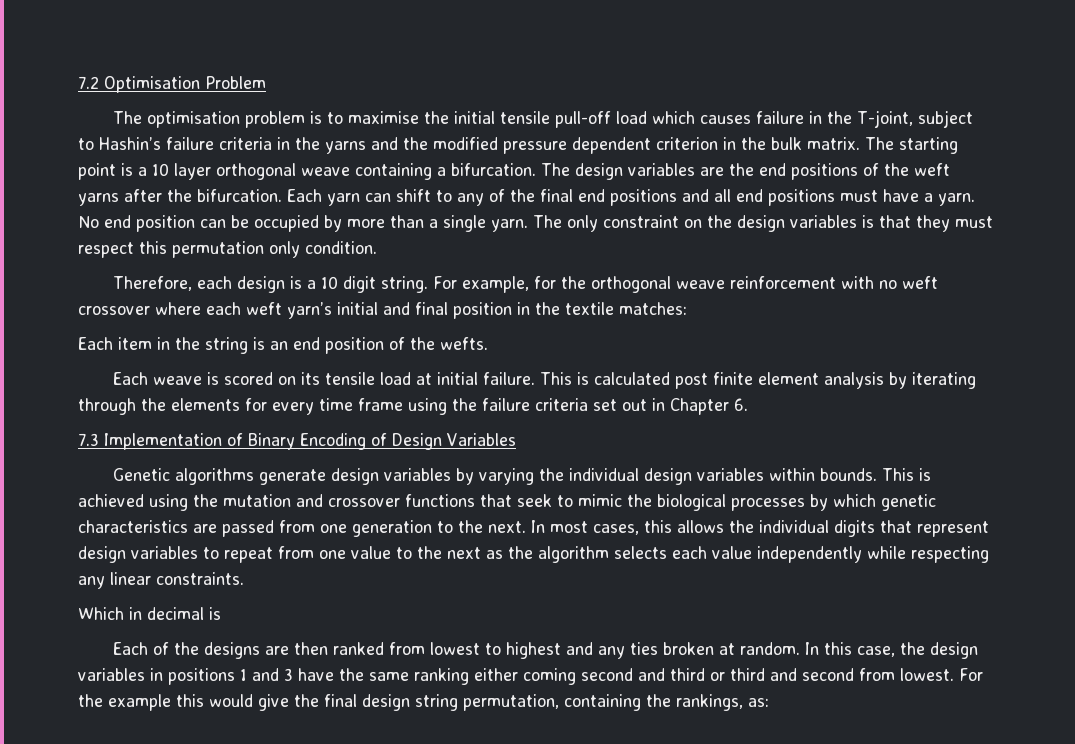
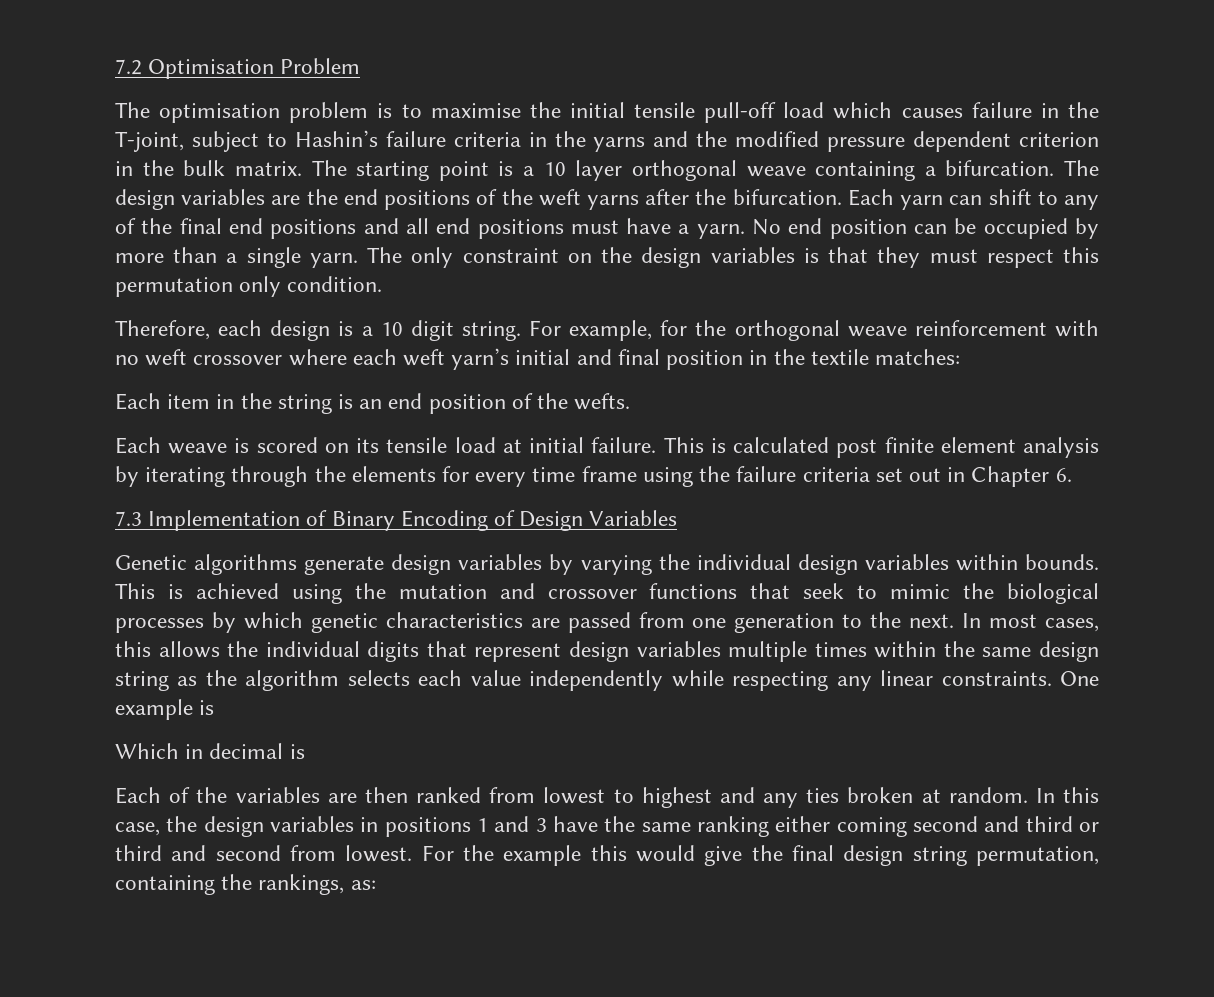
[203,546,481,563] to repeat from one value to the next -> [728,641,1099,662] [115,671,169,691] multiple times within the same design string
(244, 578) none -> [1060,671,1099,686] [115,699,215,720] One example is
[203,642,260,659] designs -> [235,787,320,803] variables

